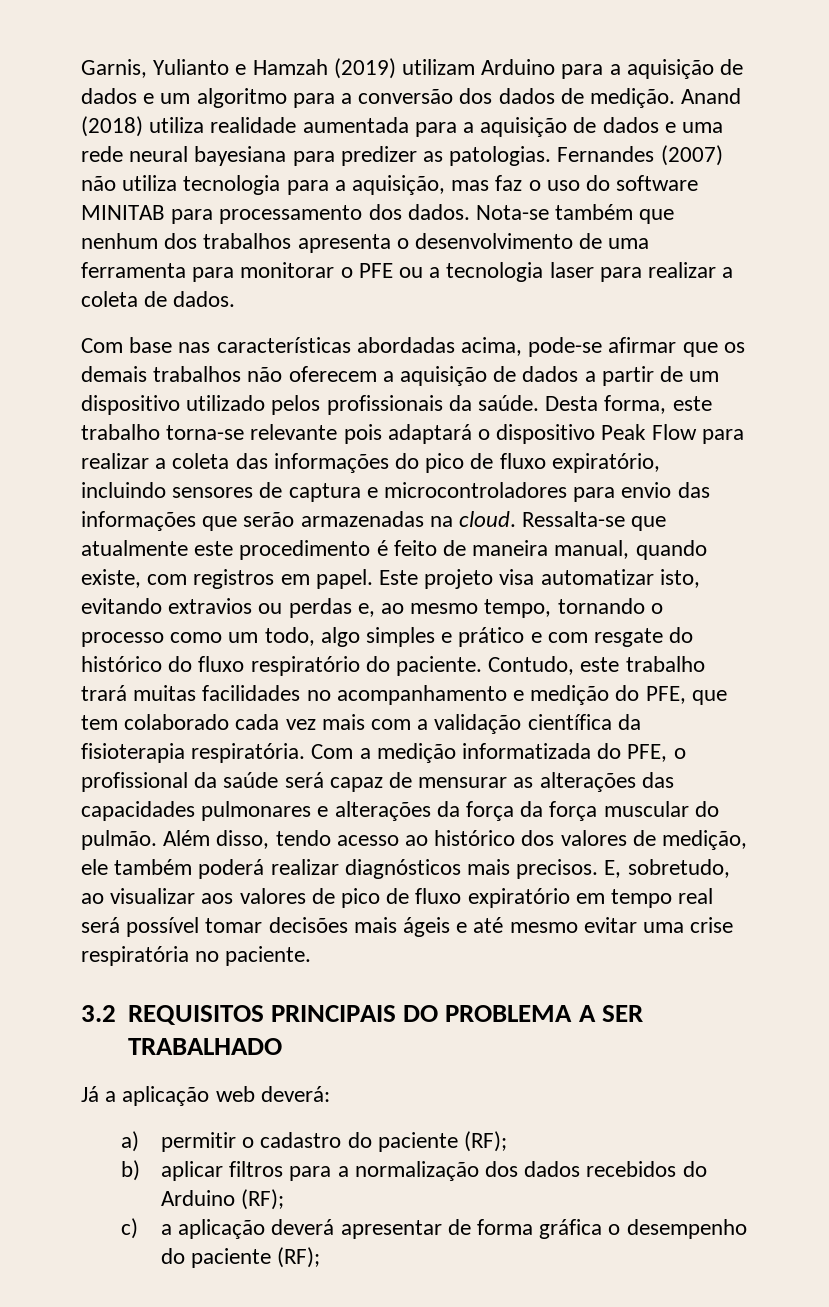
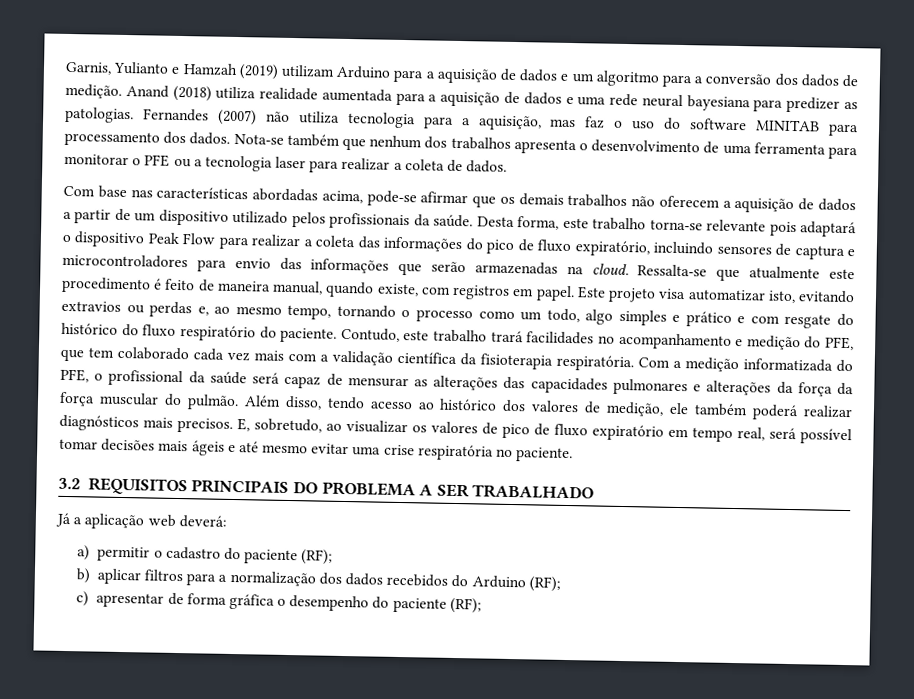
[133,685,197,701] muitas -> (524, 336) none
[201,893,234,904] aos -> [412,425,427,433] os
[678,888,714,904] real -> [737,427,765,441] real,
[160,1219,335,1239] a aplicação deverá -> (90, 599) none

